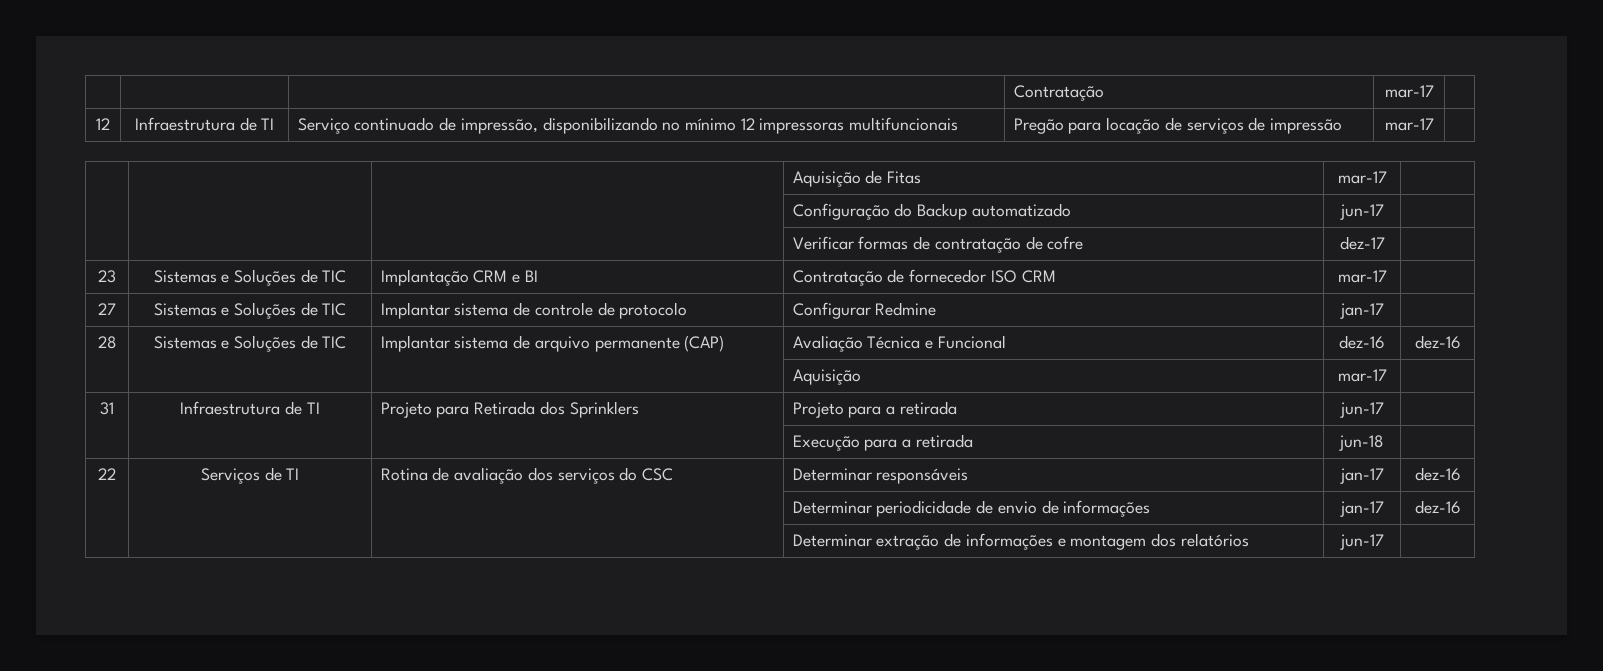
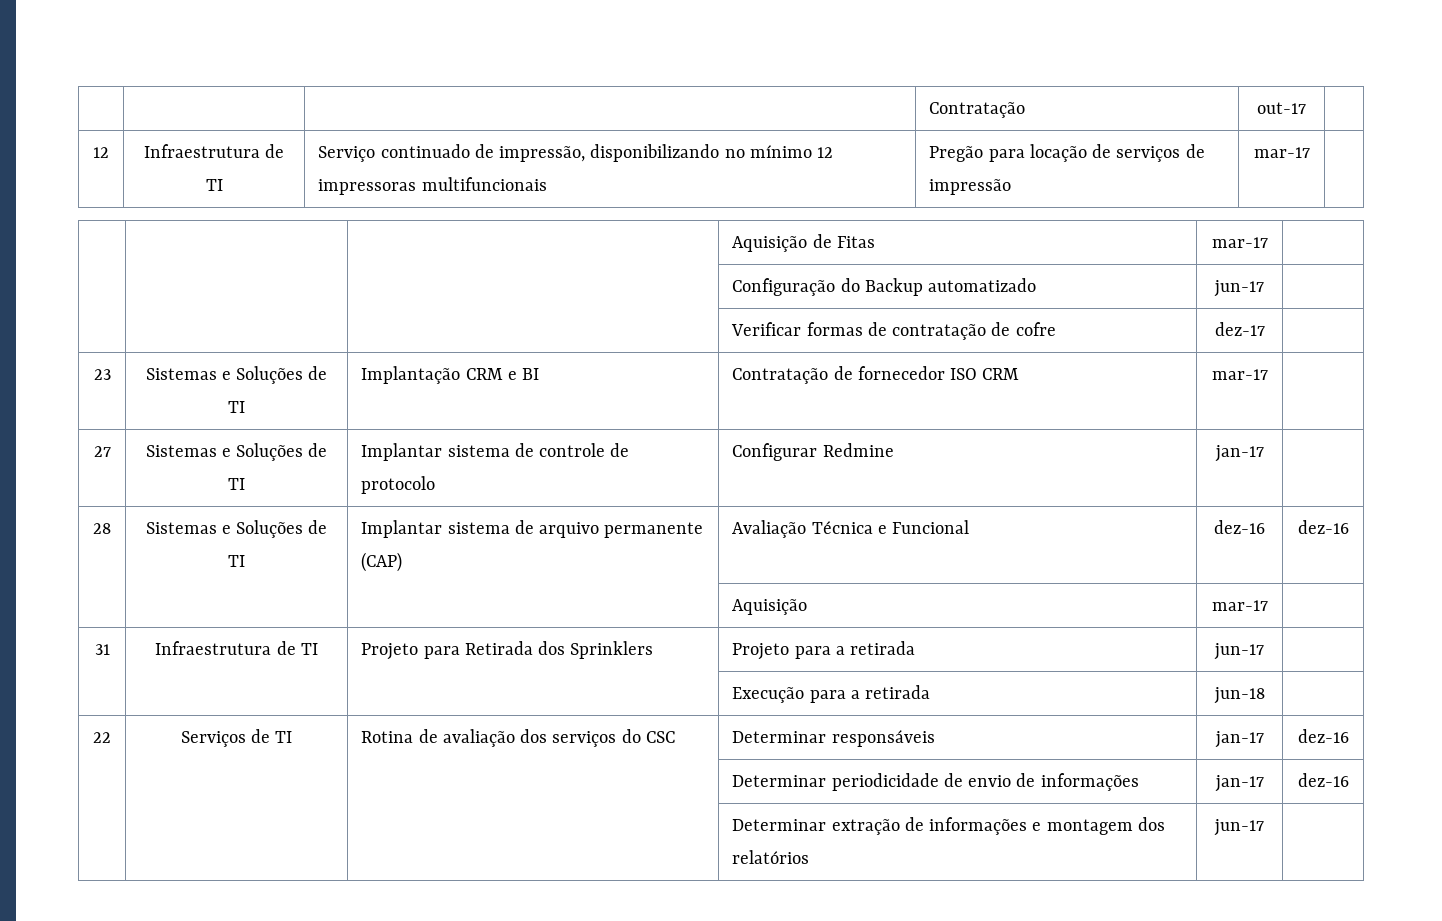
[1384,85,1434,98] mar-17 -> [1257,102,1306,114] out-17
[322,270,347,283] TIC -> [228,401,245,413] TI
[322,303,347,316] TIC -> [228,478,245,490] TI
[322,336,347,349] TIC -> [228,555,245,567] TI

